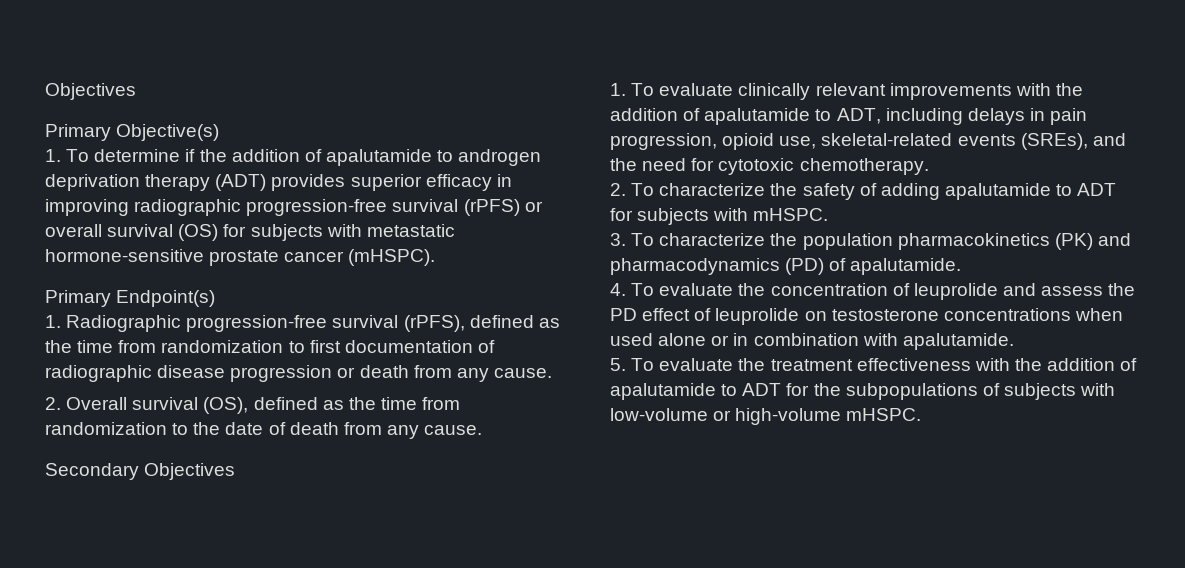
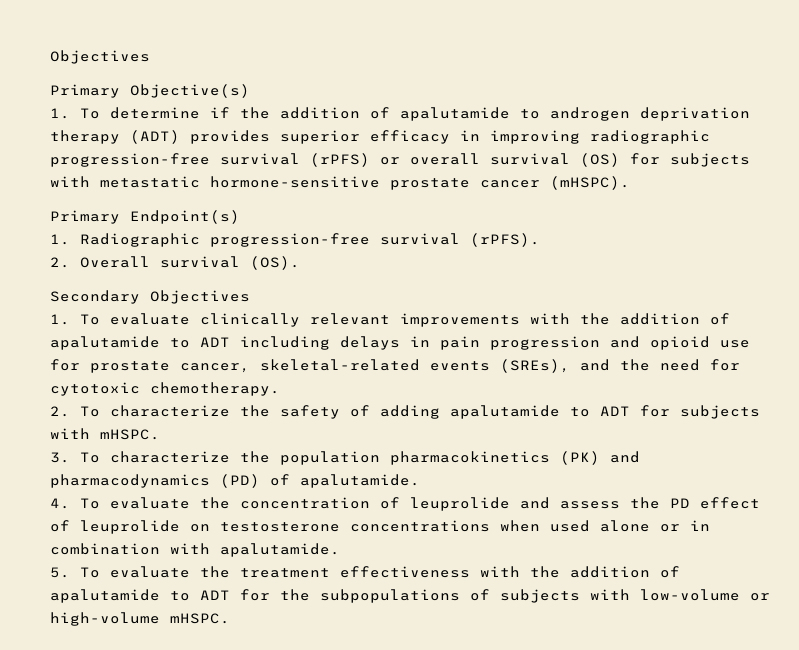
[403,315,560,332] [45,340,495,353] [45,365,552,382] [45,397,461,414] [45,422,483,439] (rPFS), defined as the time from randomization to first documentation of radiographic disease progression or death from any cause. // 2. Overall survival (OS), defined as the time from randomization to the date of death from any cause. -> [470,233,540,247] [50,256,300,270] (rPFS). // 2. Overall survival (OS).
[836,108,881,124] ADT, -> [200,337,230,347] ADT
[610,133,817,150] progression, opioid use, -> [490,336,750,350] [50,359,250,373] progression and opioid use for prostate cancer,

